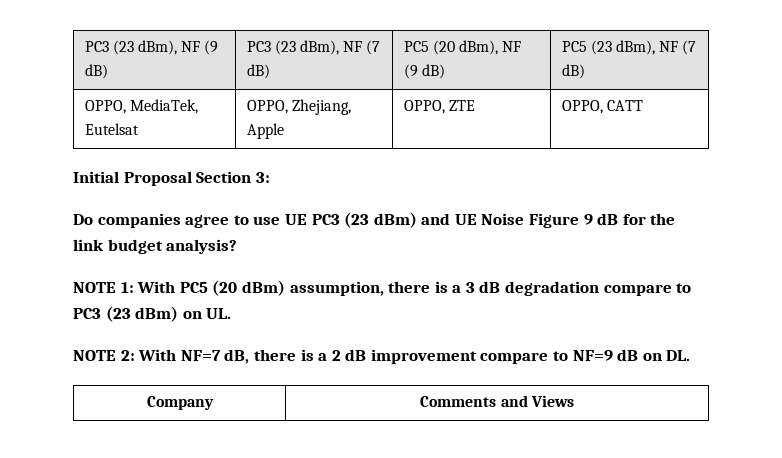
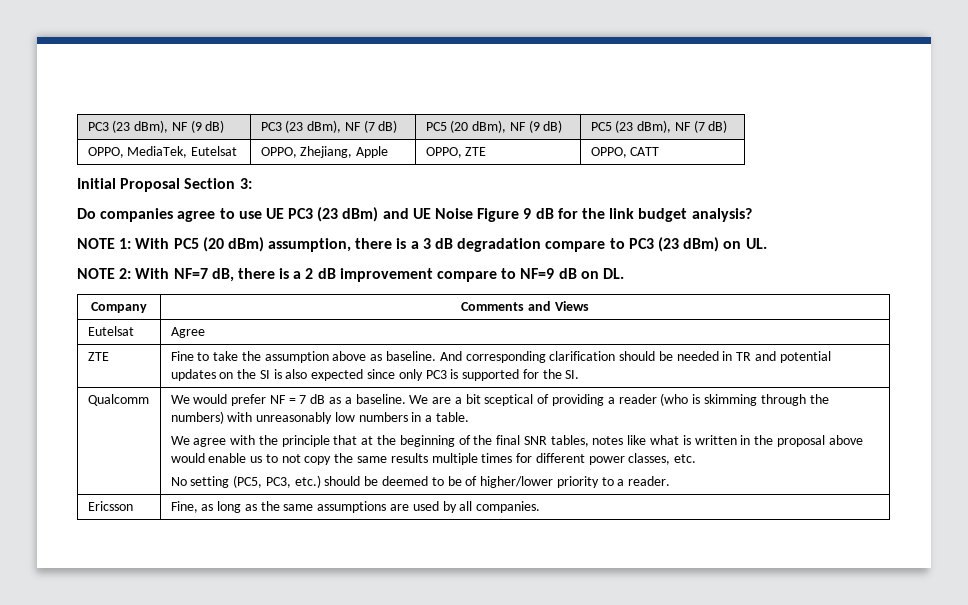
(574, 401) none -> [87,326,134,336] [170,327,205,338] [87,352,109,361] [170,351,831,363] [170,369,580,381] [87,394,149,406] [170,393,829,406] [170,411,470,424] [170,435,863,447] [170,453,697,465] [170,475,671,488] [87,501,133,511] [170,501,541,513] // Eutelsat | Agree // ZTE | Fine to take the assumption above as baseline. And corresponding clarification should be needed in TR and potential updates on the SI is also expected since only PC3 is supported for the SI. // Qualcomm | We would prefer NF = 7 dB as a baseline. We are a bit sceptical of providing a reader (who is skimming through the numbers) with unreasonably low numbers in a table. // We agree with the principle that at the beginning of the final SNR tables, notes like what is written in the proposal above would enable us to not copy the same results multiple times for different power classes, etc. // No setting (PC5, PC3, etc.) should be deemed to be of higher/lower priority to a reader. // Ericsson | Fine, as long as the same assumptions are used by all companies.

